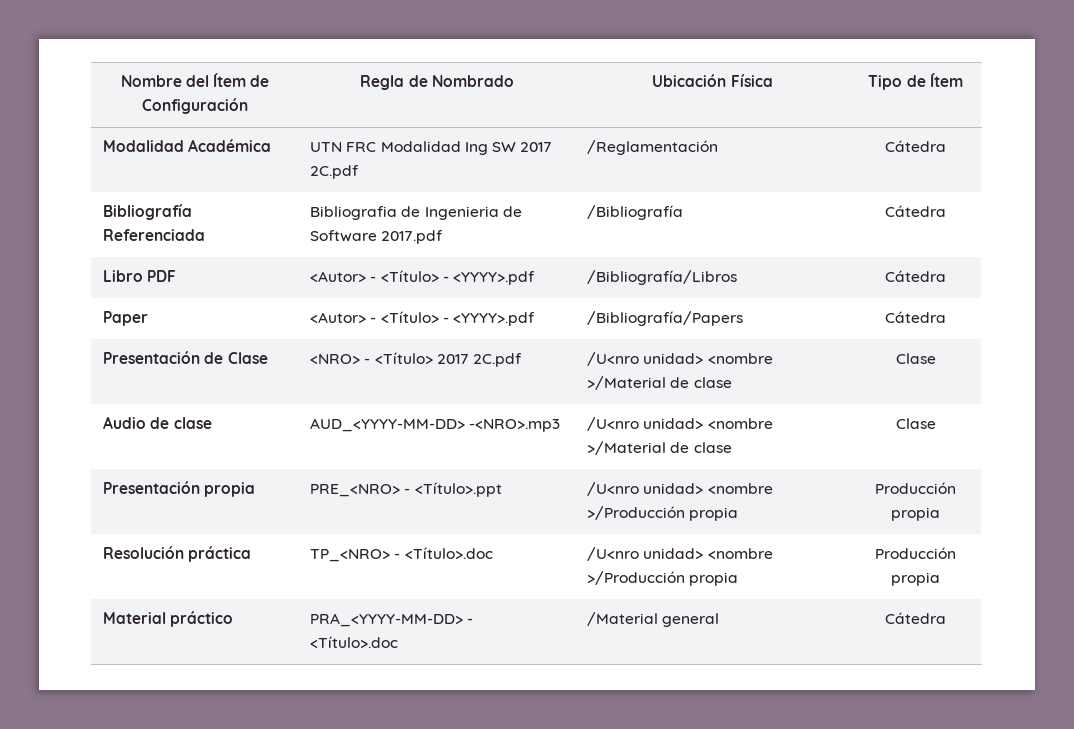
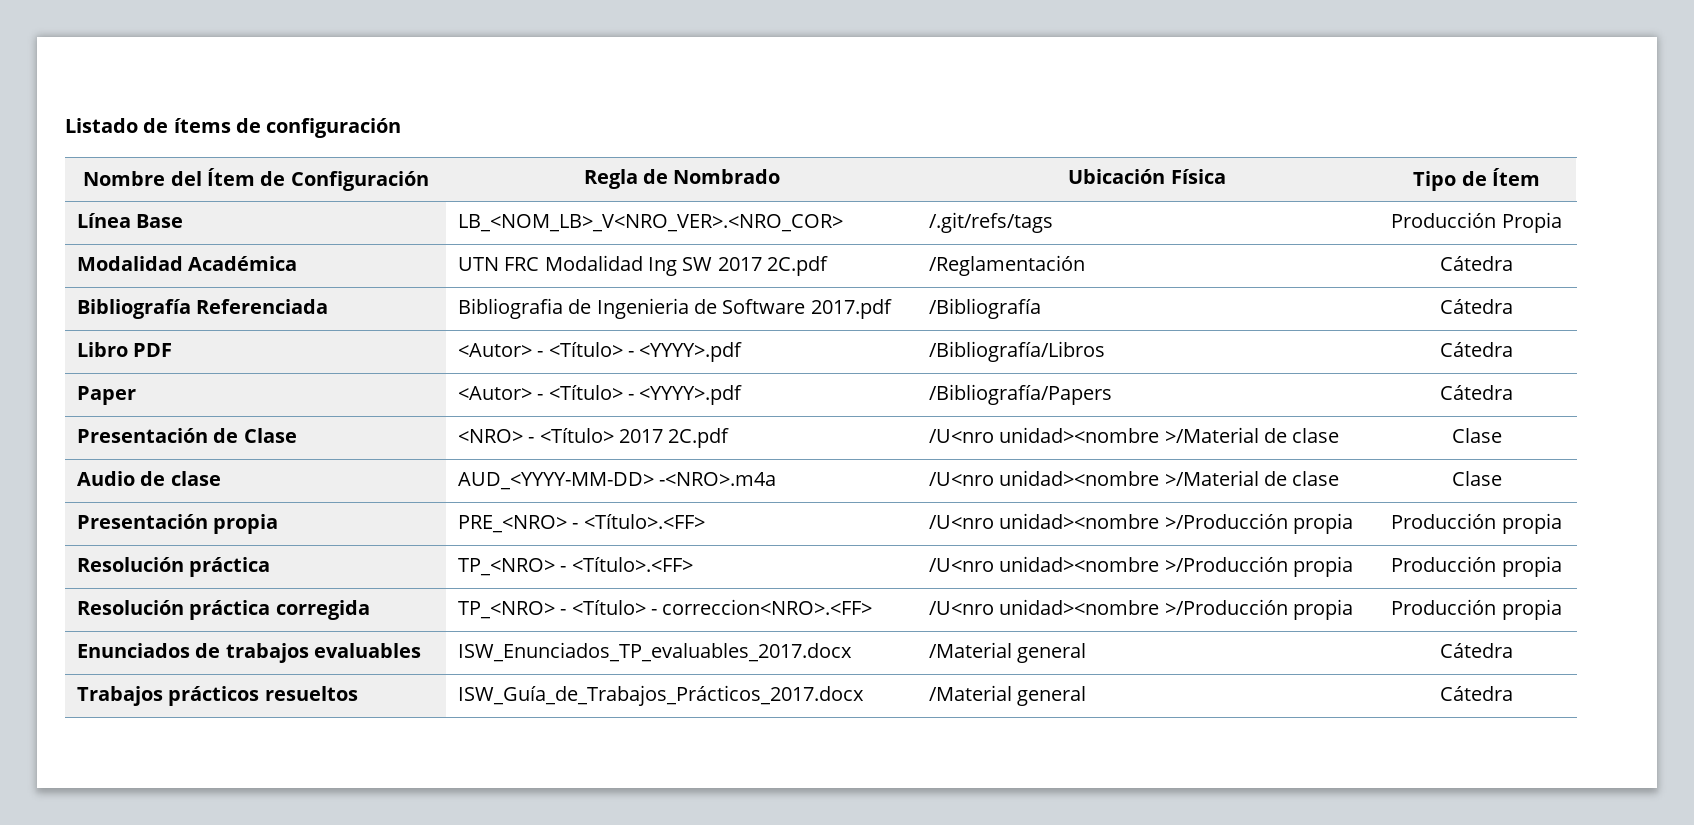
(120, 81) none -> [65,118,402,138] Listado de ítems de configuración //
(963, 80) none -> [77,213,184,228] [458,214,844,232] [929,212,1054,233] [1391,212,1562,233] // Línea Base | LB_<NOM_LB>_V<NRO_VER>.<NRO_COR> | /.git/refs/tags | Producción Propia
[643,353,773,364] unidad> <nombre -> [999,427,1160,443] unidad><nombre
[469,419,561,432] [587,417,773,431] -<NRO>.mp3 | /U<nro unidad> <nombre -> [659,472,777,486] [929,470,1160,486] -<NRO>.m4a | /U<nro unidad><nombre
[414,482,502,497] [587,482,773,496] <Título>.ppt | /U<nro unidad> <nombre -> [583,514,705,529] [929,513,1160,529] <Título>.<FF> | /U<nro unidad><nombre
[404,547,493,559] [587,547,773,561] [587,571,739,586] [875,547,956,559] [891,572,940,586] [103,611,234,627] [310,613,474,627] [310,636,399,648] <Título>.doc | /U<nro unidad> <nombre >/Producción propia | Producción propia // Material práctico | PRA_<YYYY-MM-DD> - <Título>.doc -> [571,557,693,572] [929,556,1354,577] [1391,556,1562,577] [77,600,370,620] [458,599,873,619] [929,599,1354,620] [1391,599,1562,620] [77,643,422,663] [458,642,853,662] [929,642,1087,663] [1440,643,1513,658] [77,686,358,706] [458,685,865,706] <Título>.<FF> | /U<nro unidad><nombre >/Producción propia | Producción propia // Resolución práctica corregida | TP_<NRO> - <Título> - correccion<NRO>.<FF> | /U<nro unidad><nombre >/Producción propia | Producción propia // Enunciados de trabajos evaluables | ISW_Enunciados_TP_evaluables_2017.docx | /Material general | Cátedra // Trabajos prácticos resueltos | ISW_Guía_de_Trabajos_Prácticos_2017.docx

